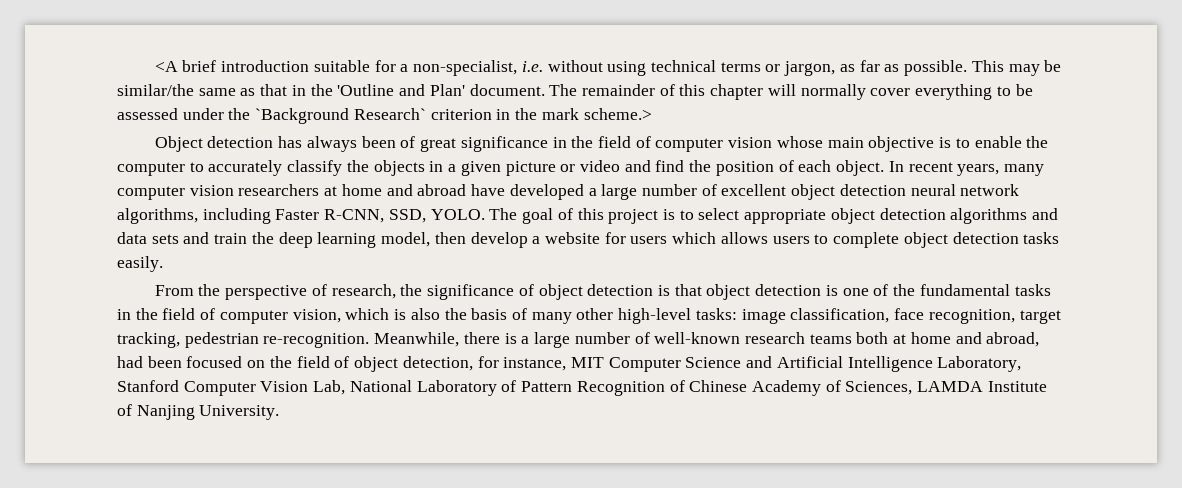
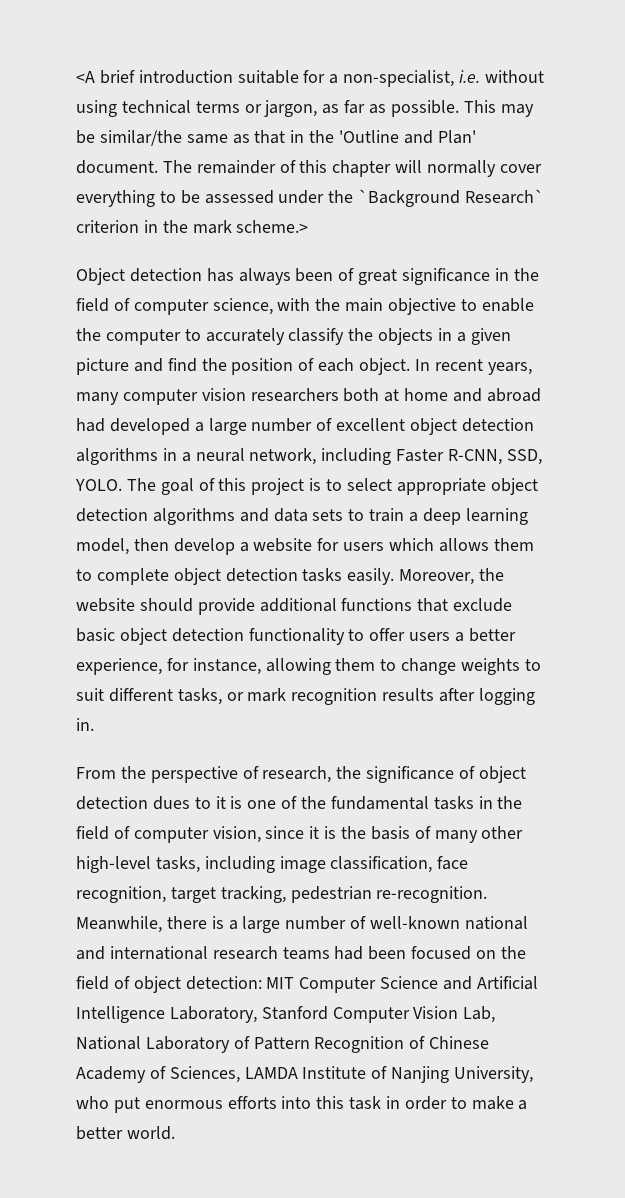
[728,136,823,148] vision whose -> [212,298,341,315] science, with the
[939,137,952,148] is -> (457, 306) none
[560,160,620,172] or video -> (129, 366) none
(320, 190) none -> [343,388,380,402] both
[471,184,506,196] have -> [76,418,105,432] had
[910,184,1020,196] [117,208,198,224] neural network algorithms, -> [76,448,317,465] algorithms in a neural network,
[183,232,274,244] and train the -> [348,508,419,522] to train a
[772,236,810,244] users -> [493,538,534,551] them
(163, 264) none -> [399,568,505,585] [76,598,513,615] [76,628,516,645] [76,658,541,675] [76,688,535,705] [76,718,94,731] Moreover, the website should provide additional functions that exclude basic object detection functionality to offer users a better experience, for instance, allowing them to change weights to suit different tasks, or mark recognition results after logging in.
[658,284,822,300] is that object detection -> [152,796,226,810] dues to it
[345,308,440,320] which is also -> [265,826,337,839] since it is
[695,308,737,320] tasks: -> [155,856,275,873] tasks, including
[744,332,1040,347] research teams both at home and abroad, -> [464,916,528,930] [76,946,330,960] national and international research teams
[402,356,567,371] detection, for instance, -> [185,976,262,990] detection:
[199,405,280,420] University. -> [454,1066,534,1083] [76,1096,528,1113] [76,1126,175,1140] University, who put enormous efforts into this task in order to make a better world.

